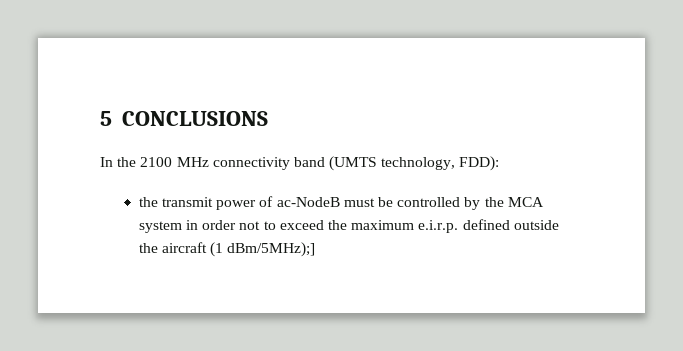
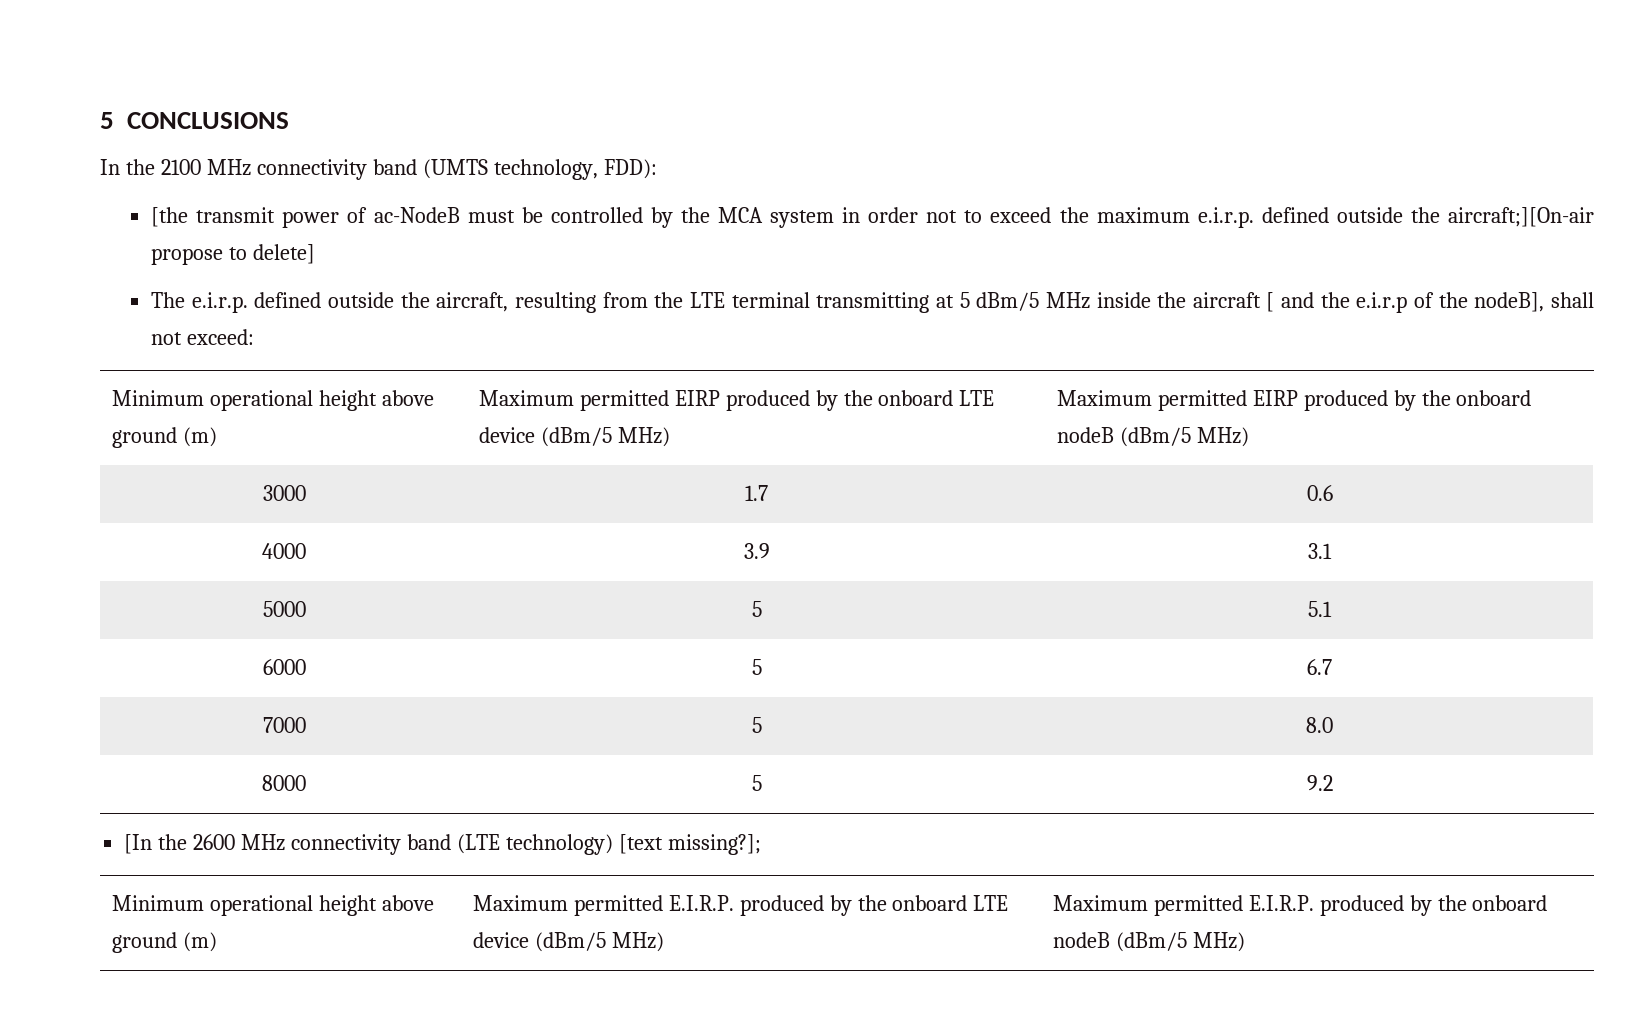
[138,197,158,207] the -> [151,207,189,227] [the
[162,242,316,257] aircraft (1 dBm/5MHz);] -> [1447,207,1594,227] [151,244,316,265] [151,292,1594,313] [151,329,255,345] [111,390,434,411] [111,427,217,448] [478,390,995,411] [478,427,670,447] [1056,390,1532,411] [1056,427,1249,447] [262,485,306,501] [745,485,768,501] [1306,485,1333,501] [262,543,306,559] [743,543,770,559] [1308,543,1332,559] [262,601,306,617] [751,601,762,617] [1308,601,1332,617] [262,659,306,675] [751,659,762,675] [1307,659,1332,675] [262,717,306,733] [751,717,762,733] [1306,717,1333,733] [262,775,306,791] [751,775,762,791] [1306,775,1333,791] [124,834,761,855] [111,895,434,916] [111,932,217,953] [472,895,1009,916] [472,932,664,952] [1052,895,1548,916] [1052,932,1245,952] aircraft;][On-air propose to delete] // The e.i.r.p. defined outside the aircraft, resulting from the LTE terminal transmitting at 5 dBm/5 MHz inside the aircraft [ and the e.i.r.p of the nodeB], shall not exceed: // Minimum operational height above ground (m) | Maximum permitted EIRP produced by the onboard LTE device (dBm/5 MHz) | Maximum permitted EIRP produced by the onboard nodeB (dBm/5 MHz) // 3000 | 1.7 | 0.6 // 4000 | 3.9 | 3.1 // 5000 | 5 | 5.1 // 6000 | 5 | 6.7 // 7000 | 5 | 8.0 // 8000 | 5 | 9.2 // [In the 2600 MHz connectivity band (LTE technology) [text missing?]; // Minimum operational height above ground (m) | Maximum permitted E.I.R.P. produced by the onboard LTE device (dBm/5 MHz) | Maximum permitted E.I.R.P. produced by the onboard nodeB (dBm/5 MHz)

